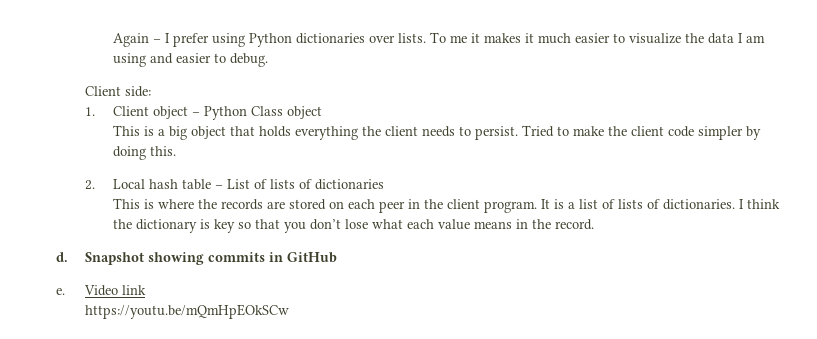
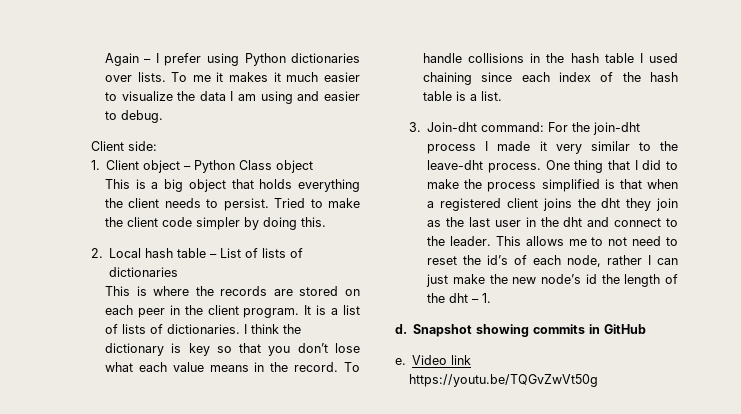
(595, 224) none -> [343,362,360,372] [422,53,678,63] [422,72,678,85] [422,91,502,101] [408,122,641,135] [427,141,678,154] [427,160,678,173] [427,179,678,192] [427,198,678,211] [427,217,678,227] [427,236,678,246] [427,255,678,267] [426,274,678,287] [427,293,492,303] To handle collisions in the hash table I used chaining since each index of the hash table is a list. // 3. Join-dht command: For the join-dht process I made it very similar to the leave-dht process. One thing that I did to make the process simplified is that when a registered client joins the dht they join as the last user in the dht and connect to the leader. This allows me to not need to reset the id’s of each node, rather I can just make the new node’s id the length of the dht – 1.
[84,304,289,319] https://youtu.be/mQmHpEOkSCw -> [408,374,598,387] https://youtu.be/TQGvZwVt50g

